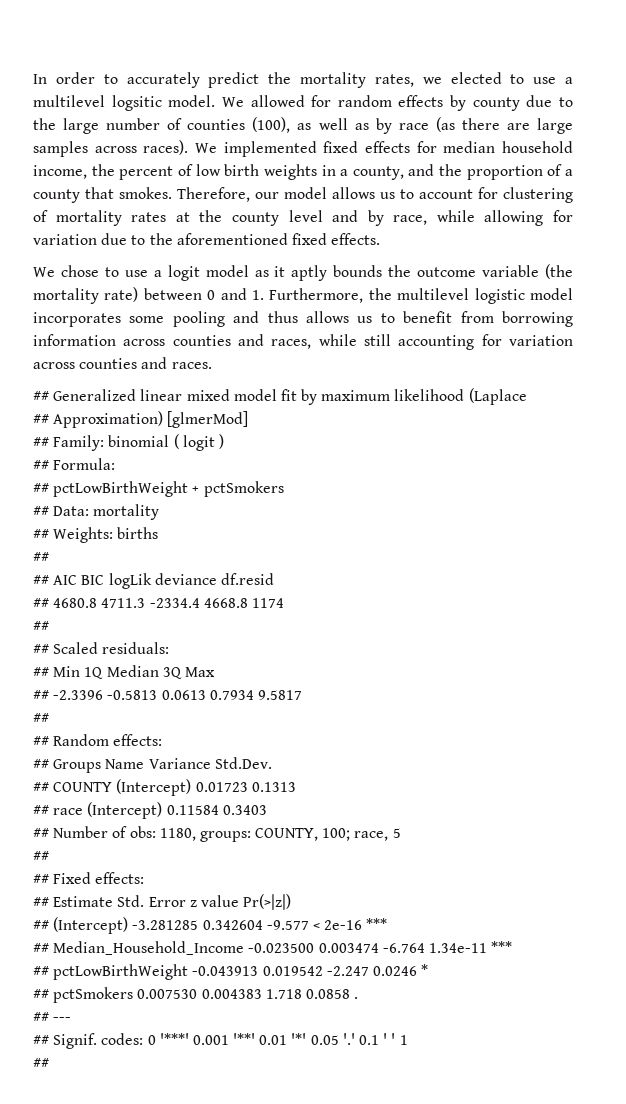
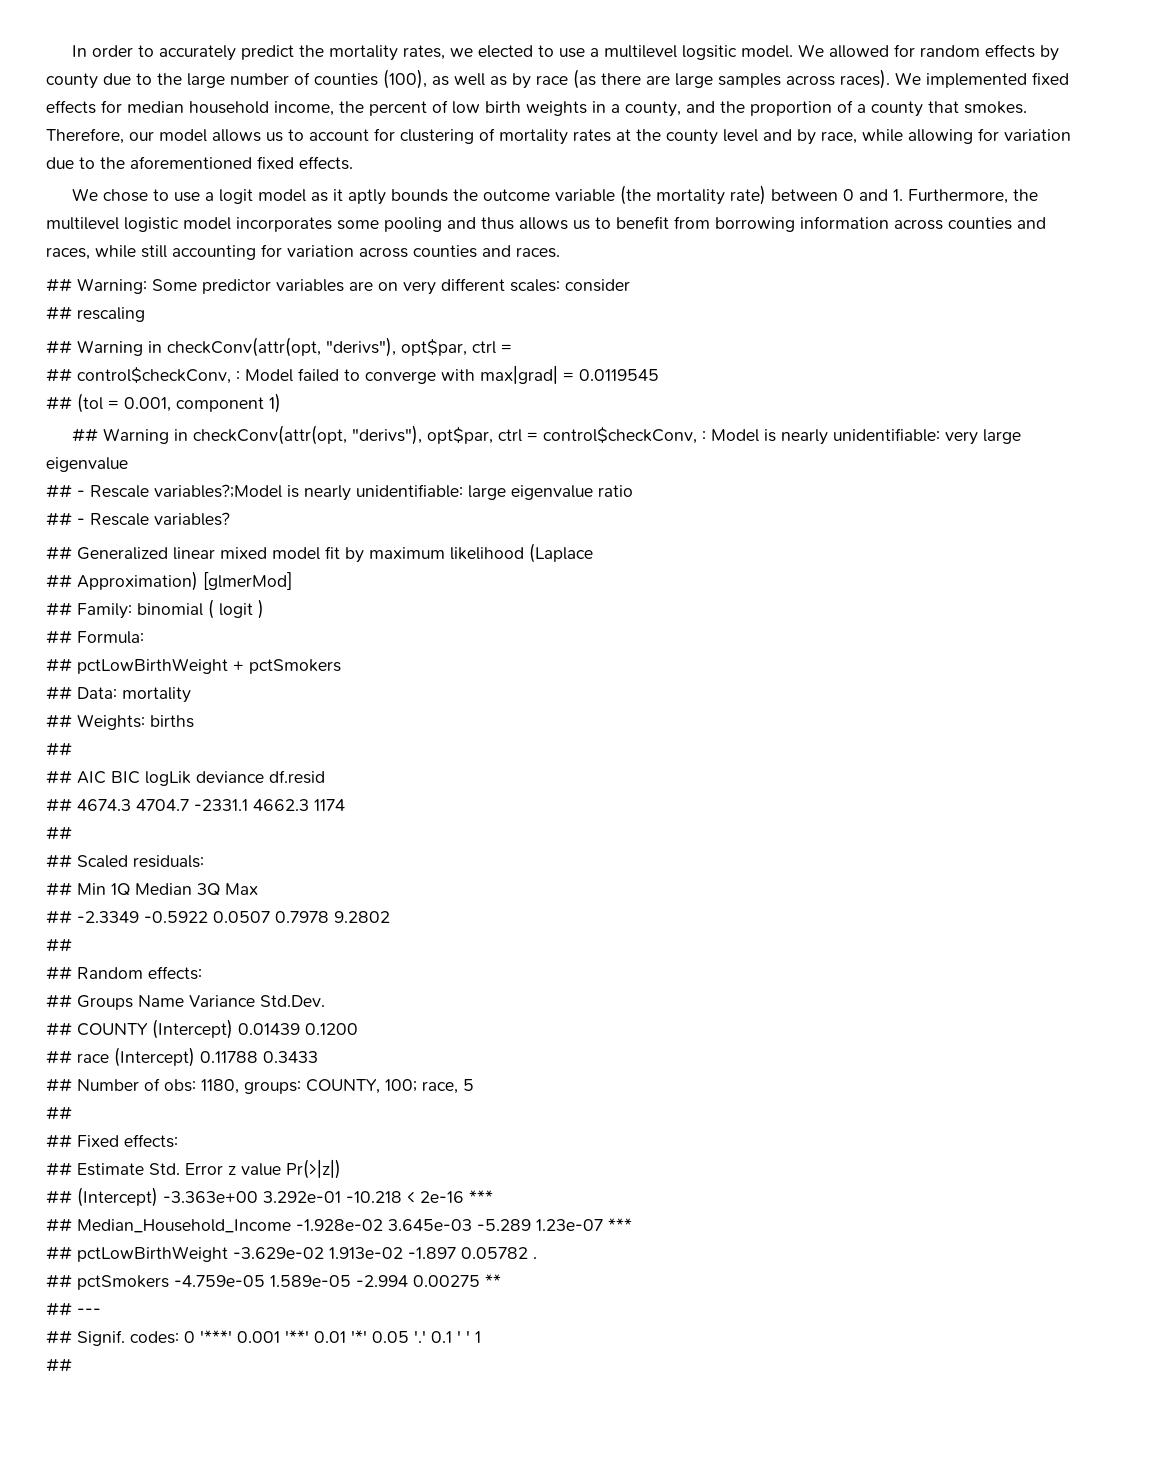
(212, 365) none -> [46,278,630,295] [46,306,145,322] [46,337,512,357] [46,365,659,384] [46,393,281,413] [72,425,1022,445] [46,457,128,472] [46,484,633,501] [46,512,230,526] // ## Warning: Some predictor variables are on very different scales: consider // ## rescaling // ## Warning in checkConv(attr(opt, "derivs"), opt$par, ctrl = // ## control$checkConv, : Model failed to converge with max|grad| = 0.0119545 // ## (tol = 0.001, component 1) // ## Warning in checkConv(attr(opt, "derivs"), opt$par, ctrl = control$checkConv, : Model is nearly unidentifiable: very large eigenvalue // ## - Rescale variables?;Model is nearly unidentifiable: large eigenvalue ratio // ## - Rescale variables?
[53,598,248,608] 4680.8 4711.3 -2334.4 4668.8 -> [77,799,309,811] 4674.3 4704.7 -2331.1 4662.3
[53,690,302,700] -2.3396 -0.5813 0.0613 0.7934 9.5817 -> [77,911,390,923] -2.3349 -0.5922 0.0507 0.7978 9.2802
[195,782,296,792] 0.01723 0.1313 -> [238,1023,358,1035] 0.01439 0.1200
[166,805,267,815] 0.11584 0.3403 -> [200,1051,318,1063] 0.11788 0.3433
[132,920,309,930] -3.281285 0.342604 -9.577 -> [163,1191,402,1203] -3.363e+00 3.292e-01 -10.218
[248,943,487,953] -0.023500 0.003474 -6.764 1.34e-11 -> [296,1219,603,1231] -1.928e-02 3.645e-03 -5.289 1.23e-07
[192,964,429,976] [33,987,359,1003] -0.043913 0.019542 -2.247 0.0246 * // ## pctSmokers 0.007530 0.004383 1.718 0.0858 . -> [233,1247,537,1259] [46,1274,501,1290] -3.629e-02 1.913e-02 -1.897 0.05782 . // ## pctSmokers -4.759e-05 1.589e-05 -2.994 0.00275 **

